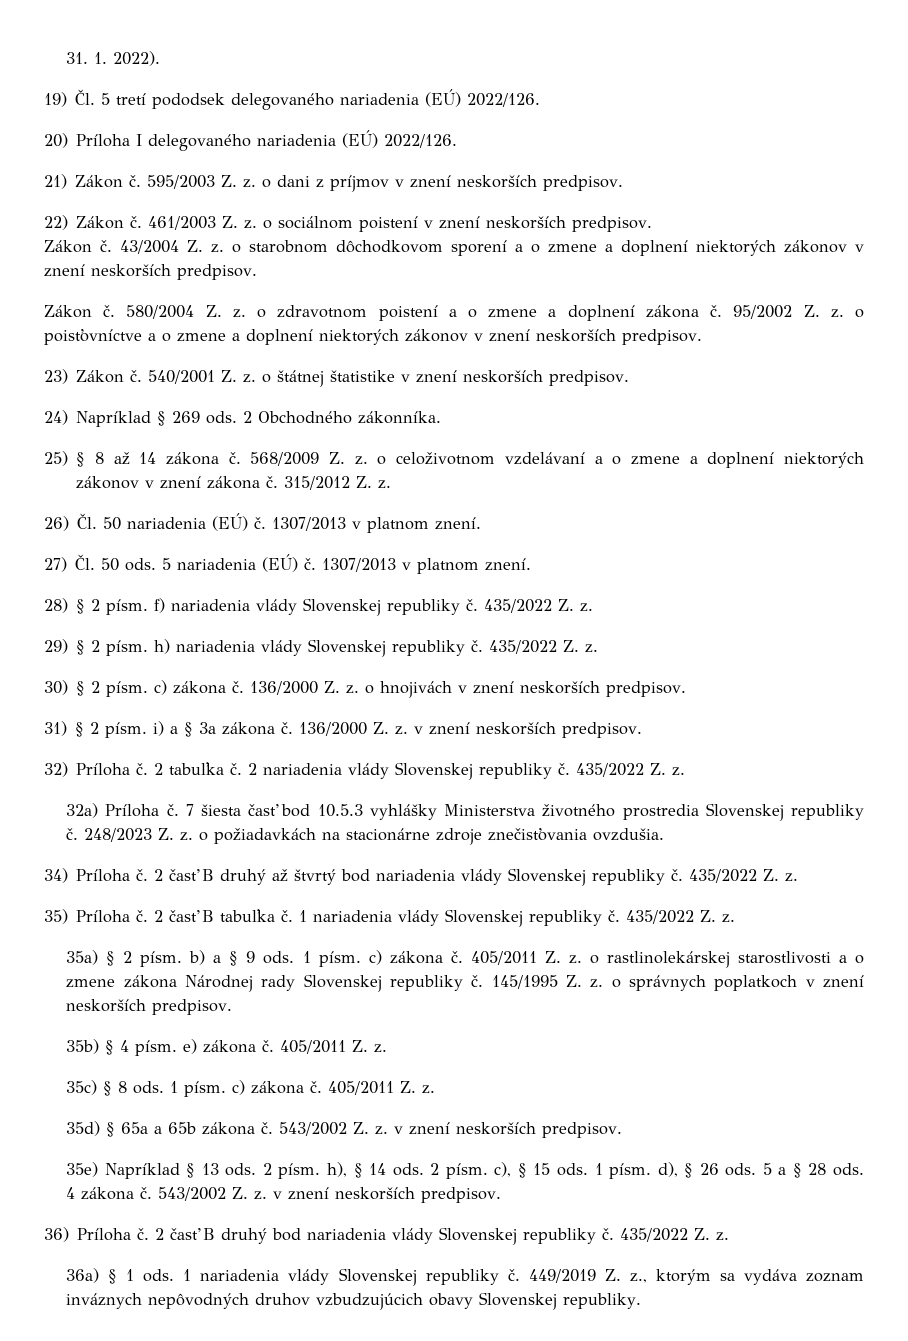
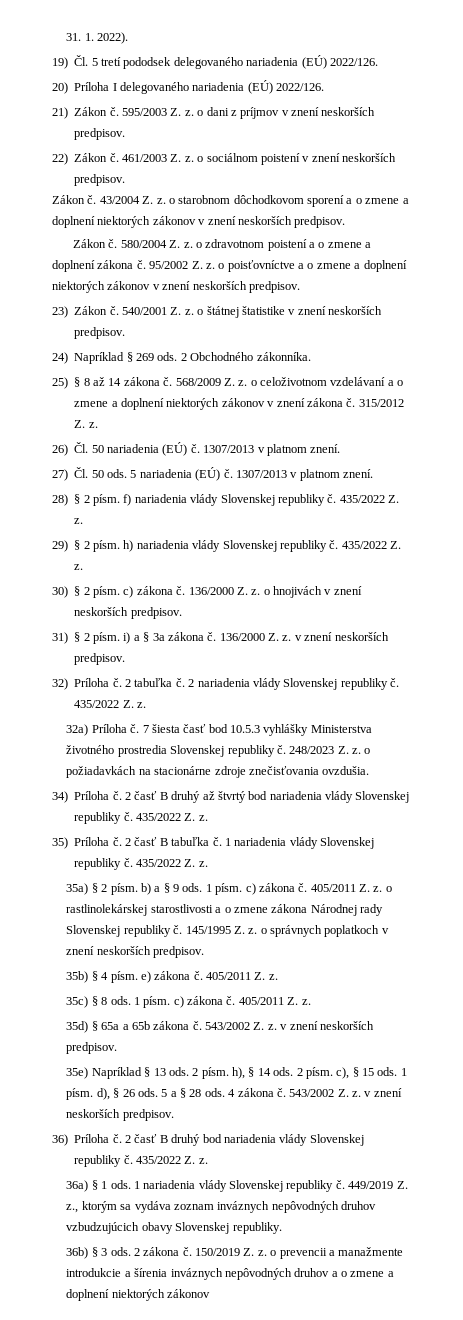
(642, 1301) none -> [66,1247,404,1259] [66,1268,394,1280] [66,1289,211,1301] // 36b) § 3 ods. 2 zákona č. 150/2019 Z. z. o prevencii a manažmente introdukcie a šírenia inváznych nepôvodných druhov a o zmene a doplnení niektorých zákonov

